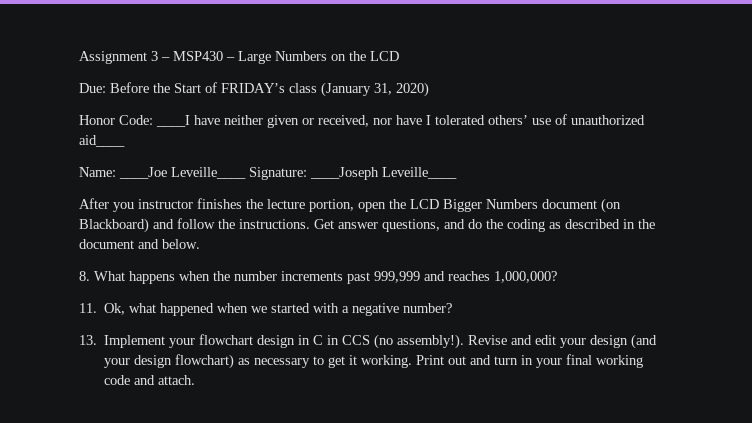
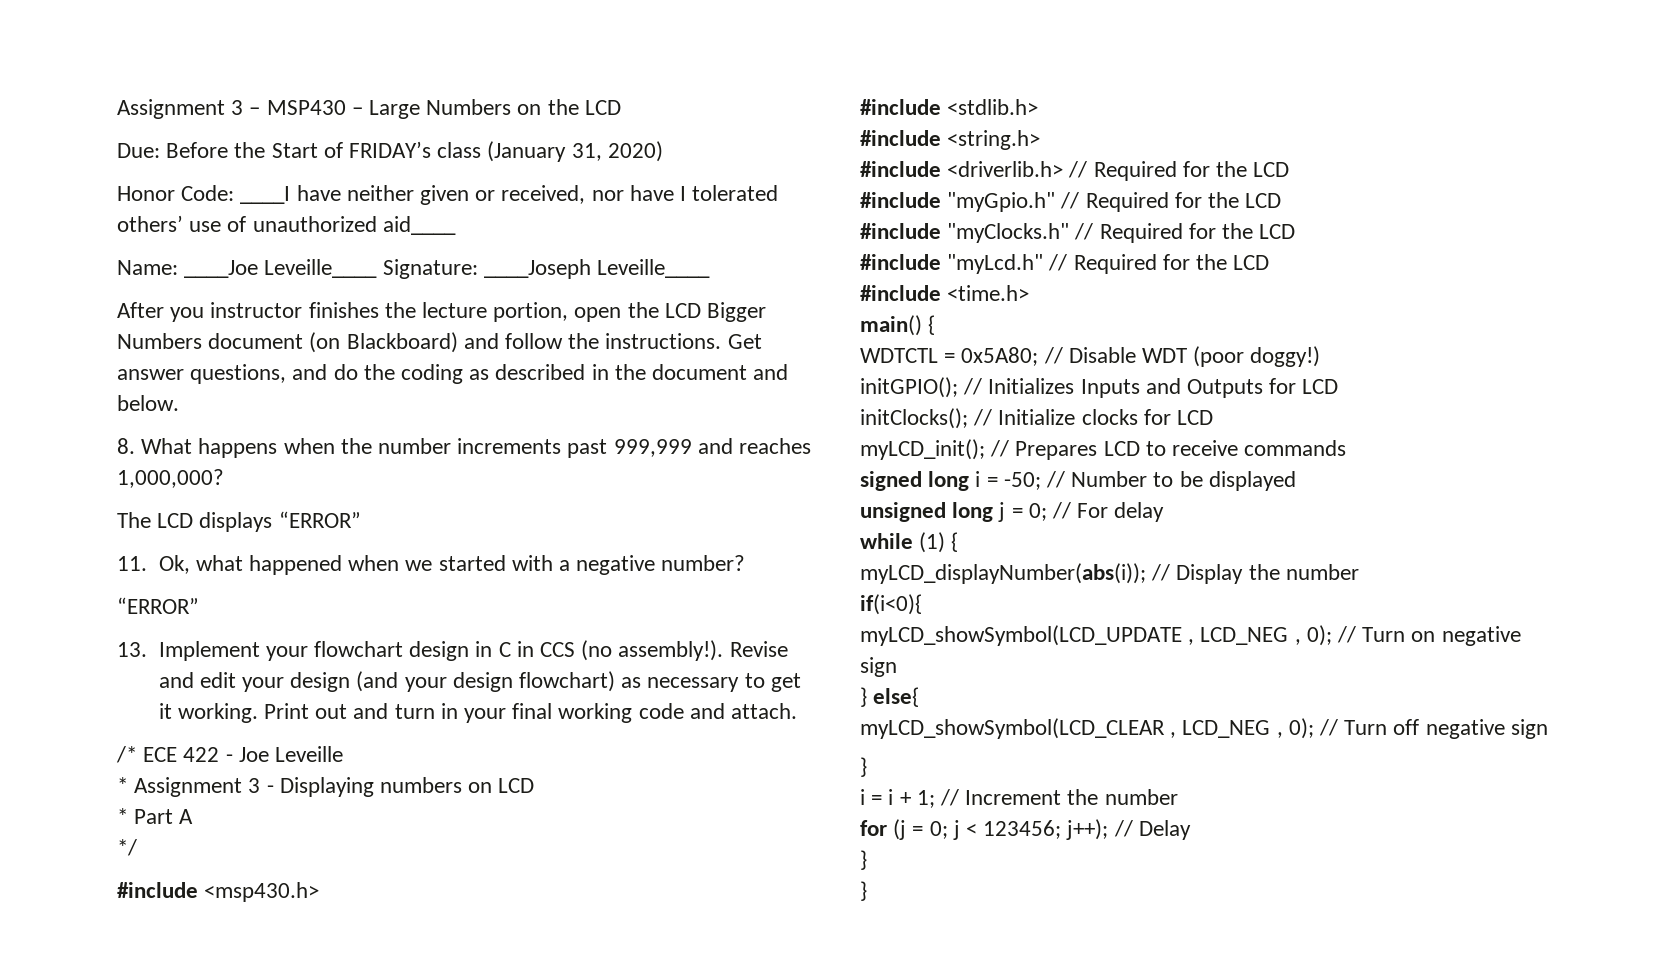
(557, 277) none -> [117,511,361,532] // The LCD displays “ERROR”
(453, 308) none -> [117,597,199,614] // “ERROR”
(196, 380) none -> [116,746,344,763] [117,777,535,797] [117,808,194,824] [117,839,137,856] [117,882,320,902] [860,99,1039,115] [860,130,1041,150] [860,161,1290,181] [860,192,1282,212] [860,223,1296,243] [860,254,1270,274] [860,285,1030,301] [860,315,936,336] [860,346,1321,367] [860,377,1339,398] [860,408,1214,429] [860,439,1347,460] [860,471,1296,491] [860,502,1165,522] [860,532,959,553] [860,563,1359,584] [860,594,922,615] [860,625,1521,646] [860,657,897,677] [860,687,920,707] [860,718,1548,739] [860,757,867,777] [860,789,1178,808] [860,819,1191,840] [860,850,867,870] [860,881,867,901] // /* ECE 422 - Joe Leveille // * Assignment 3 - Displaying numbers on LCD // * Part A // */ // #include <msp430.h> // #include <stdlib.h> // #include <string.h> // #include <driverlib.h> // Required for the LCD // #include "myGpio.h" // Required for the LCD // #include "myClocks.h" // Required for the LCD // #include "myLcd.h" // Required for the LCD // #include <time.h> // main() { // WDTCTL = 0x5A80; // Disable WDT (poor doggy!) // initGPIO(); // Initializes Inputs and Outputs for LCD // initClocks(); // Initialize clocks for LCD // myLCD_init(); // Prepares LCD to receive commands // signed long i = -50; // Number to be displayed // unsigned long j = 0; // For delay // while (1) { // myLCD_displayNumber(abs(i)); // Display the number // if(i<0){ // myLCD_showSymbol(LCD_UPDATE , LCD_NEG , 0); // Turn on negative sign // } else{ // myLCD_showSymbol(LCD_CLEAR , LCD_NEG , 0); // Turn off negative sign // } // i = i + 1; // Increment the number // for (j = 0; j < 123456; j++); // Delay // } // }

